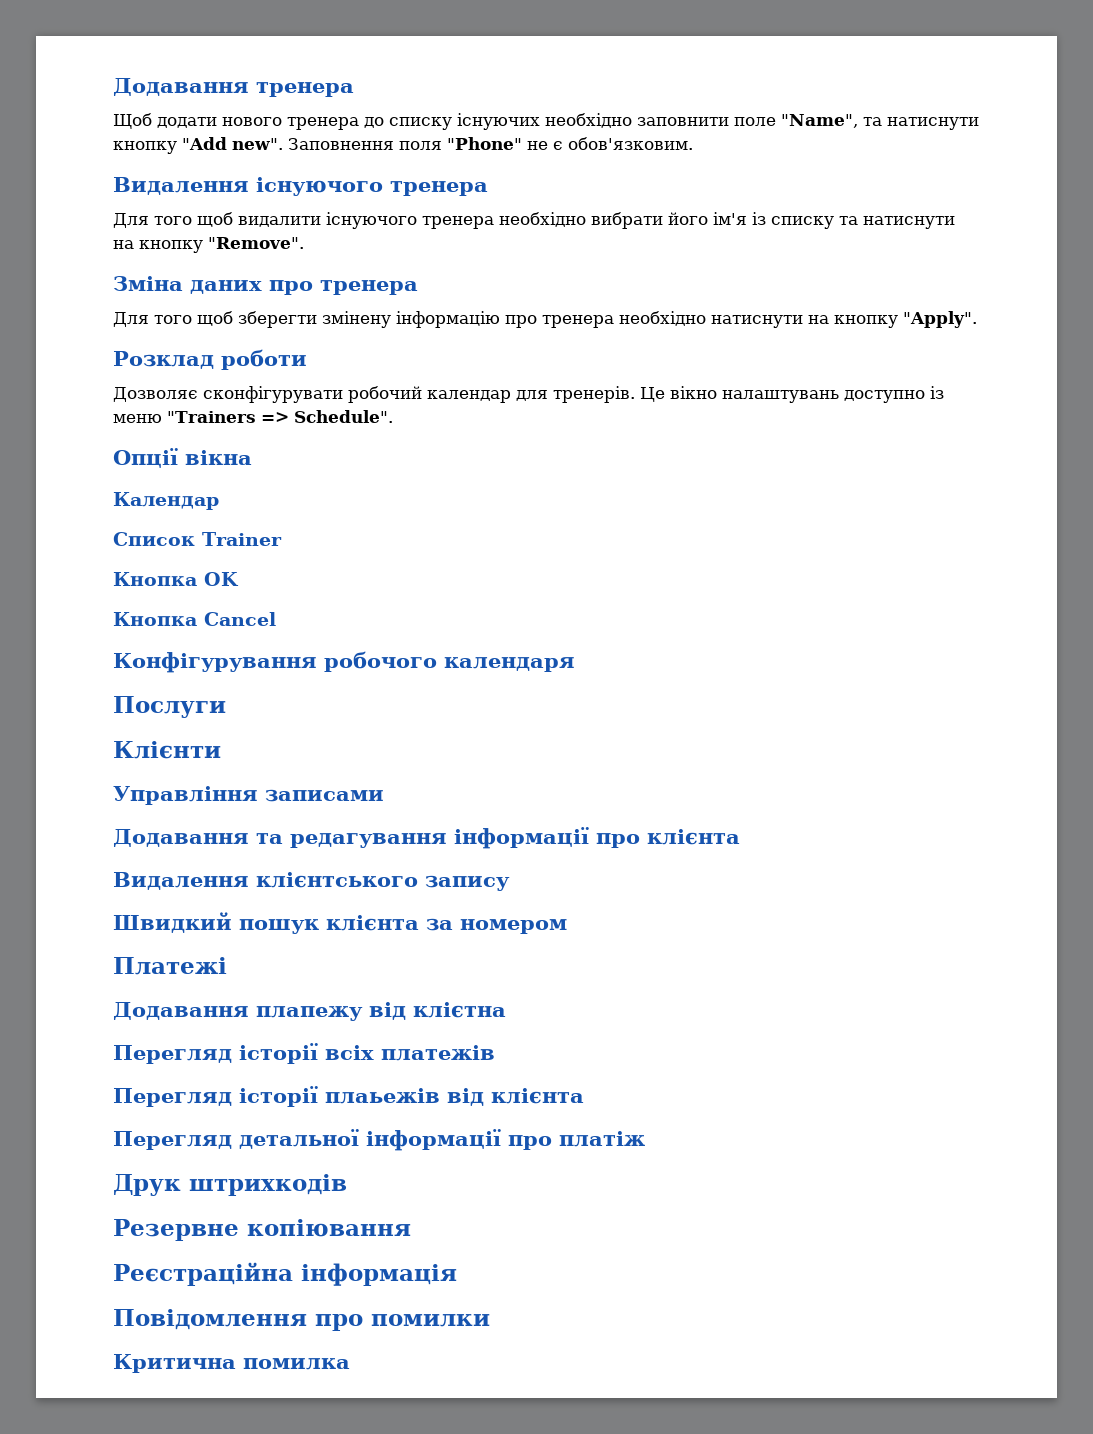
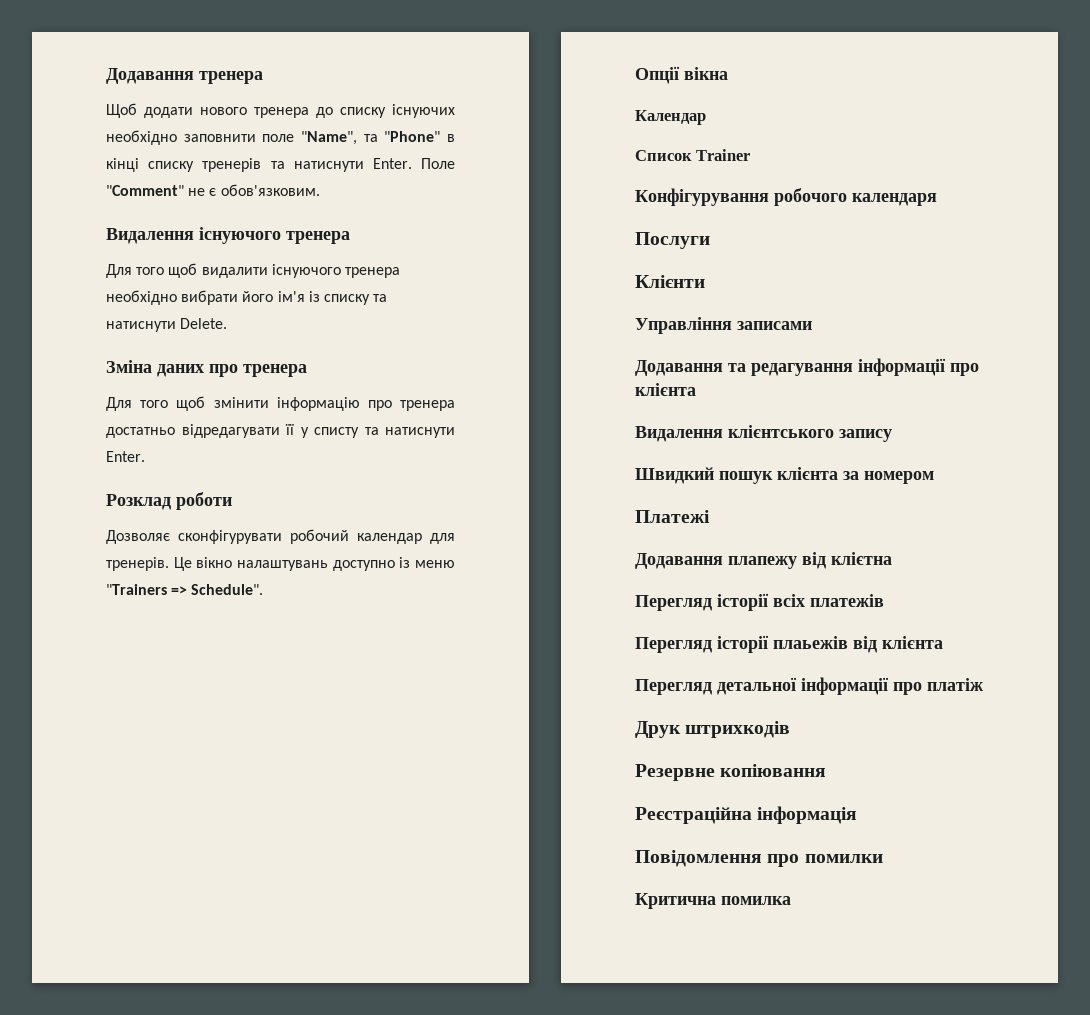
[887,117,979,130] [113,137,522,154] натиснути кнопку "Add new". Заповнення поля "Phone" -> [384,131,455,142] [106,158,455,172] [106,185,184,196] "Phone" в кінці списку тренерів та натиснути Enter. Поле "Comment"
[113,237,304,253] на кнопку "Remove". -> [180,318,228,329] Delete.
[238,311,391,328] зберегти змінену -> [213,397,269,408] змінити
[619,311,977,328] необхідно натиснути на кнопку "Apply". -> [106,424,455,438] [106,451,145,462] достатньо відредагувати її у списту та натиснути Enter.
[113,572,239,586] [113,612,276,626] // Кнопка OK // Кнопка Cancel -> (751, 155) none

